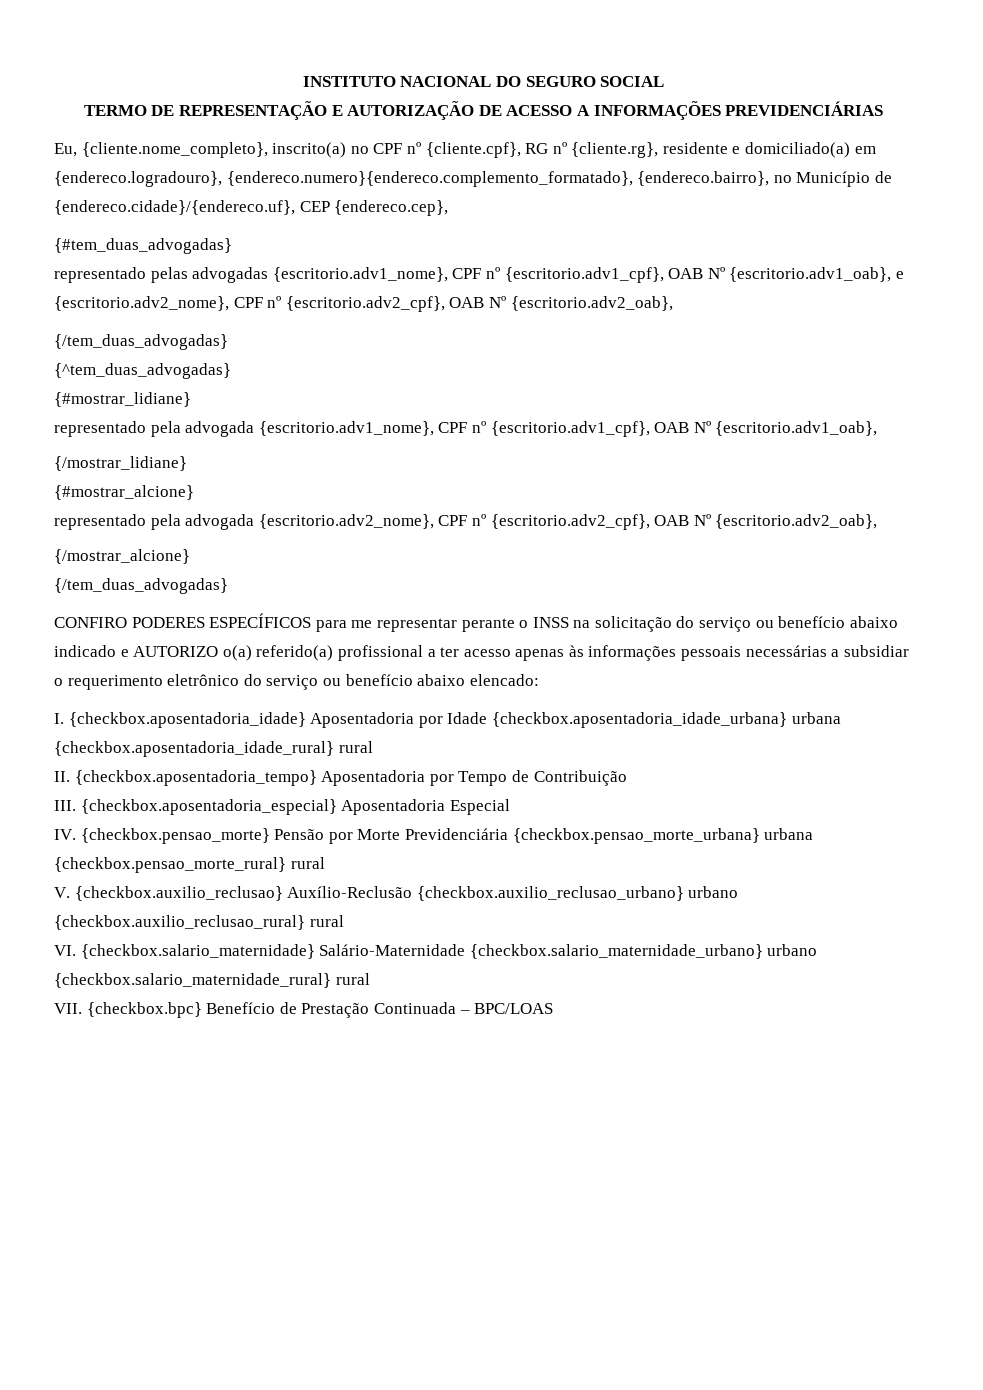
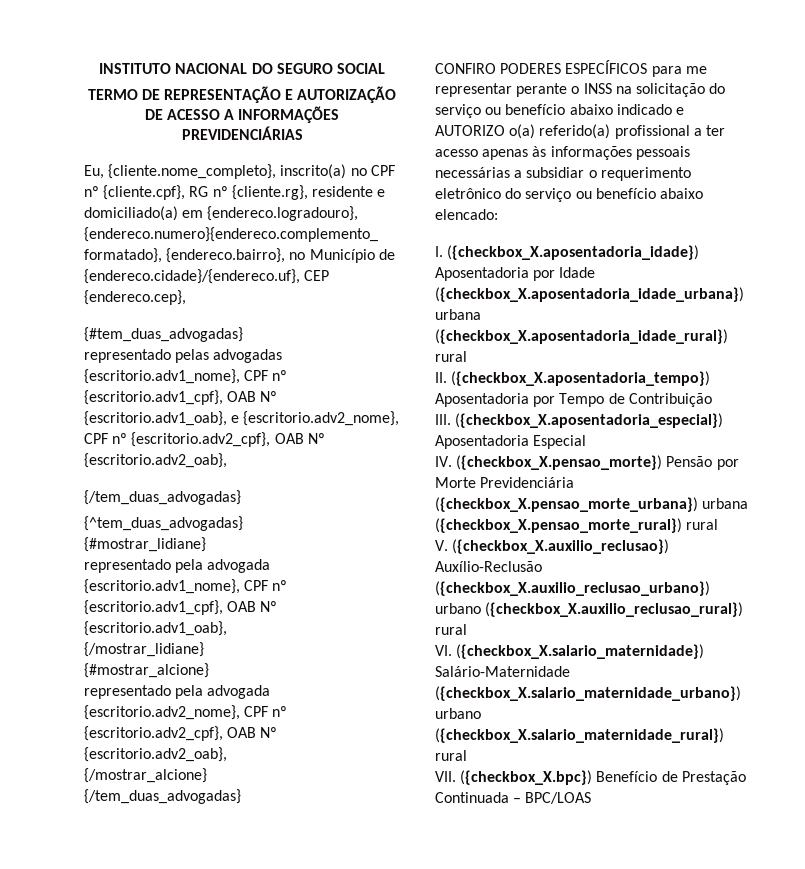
[68,712,306,728] {checkbox.aposentadoria_idade} -> [447,245,700,260] ({checkbox_X.aposentadoria_idade})
[491,712,841,728] [54,741,334,757] {checkbox.aposentadoria_idade_urbana} urbana {checkbox.aposentadoria_idade_rural} -> [435,287,744,302] [435,309,481,320] [435,329,728,344] ({checkbox_X.aposentadoria_idade_urbana}) urbana ({checkbox_X.aposentadoria_idade_rural})
[74,770,317,786] {checkbox.aposentadoria_tempo} -> [451,371,711,386] ({checkbox_X.aposentadoria_tempo})
[80,799,337,815] {checkbox.aposentadoria_especial} -> [455,413,724,428] ({checkbox_X.aposentadoria_especial})
[80,828,270,844] {checkbox.pensao_morte} -> [456,455,663,470] ({checkbox_X.pensao_morte})
[512,828,814,844] [54,857,286,873] {checkbox.pensao_morte_urbana} urbana {checkbox.pensao_morte_rural} -> [435,497,749,512] [435,518,682,533] ({checkbox_X.pensao_morte_urbana}) urbana ({checkbox_X.pensao_morte_rural})
[74,886,739,901] [54,915,344,930] [54,944,818,959] [54,973,331,988] {checkbox.auxilio_reclusao} Auxílio-Reclusão {checkbox.auxilio_reclusao_urbano} urbano {checkbox.auxilio_reclusao_rural} rural // VI. {checkbox.salario_maternidade} Salário-Maternidade {checkbox.salario_maternidade_urbano} urbano {checkbox.salario_maternidade_rural} -> [452,539,670,554] [435,561,542,572] [435,581,710,596] [435,602,744,617] [435,624,467,635] [435,644,705,659] [435,666,570,677] [435,686,741,701] [435,708,481,719] [435,728,724,743] ({checkbox_X.auxilio_reclusao}) Auxílio-Reclusão ({checkbox_X.auxilio_reclusao_urbano}) urbano ({checkbox_X.auxilio_reclusao_rural}) rural // VI. ({checkbox_X.salario_maternidade}) Salário-Maternidade ({checkbox_X.salario_maternidade_urbano}) urbano ({checkbox_X.salario_maternidade_rural})
[86,1002,202,1018] {checkbox.bpc} -> [460,770,593,785] ({checkbox_X.bpc})

